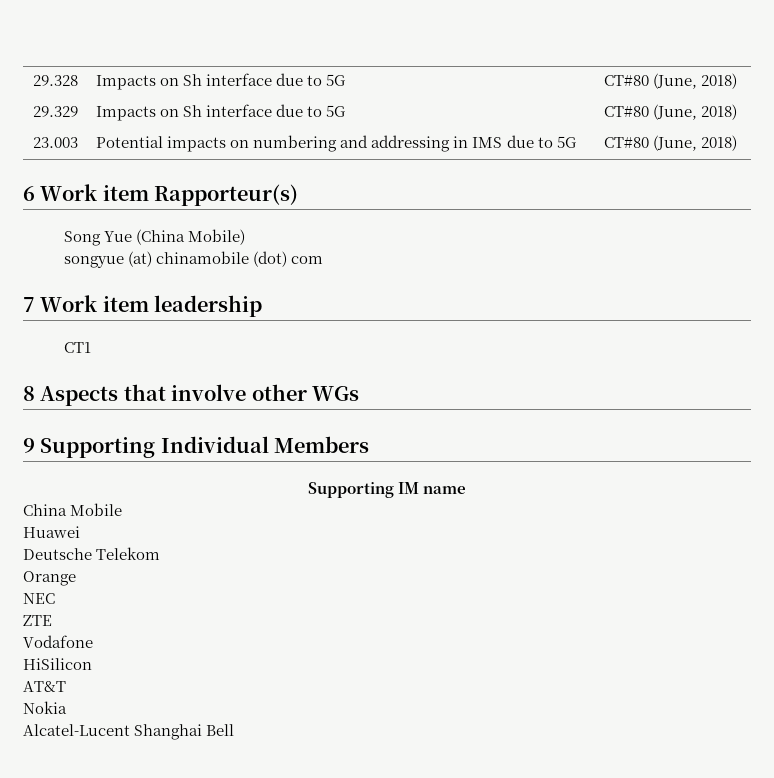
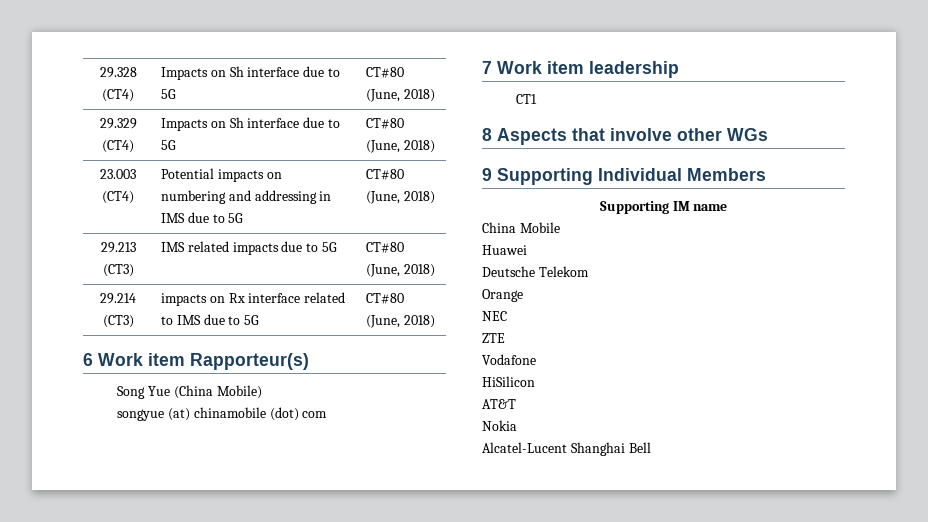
(78, 80) none -> [102,89,134,102] (CT4)
(78, 111) none -> [102,140,134,153] (CT4)
(78, 142) none -> [102,191,134,204] (CT4)
(738, 143) none -> [100,242,136,253] [102,264,134,277] [161,241,337,255] [366,242,405,253] [366,264,435,277] [100,293,136,304] [102,315,134,328] [161,292,346,306] [161,314,260,325] [366,293,405,304] [366,315,435,328] // 29.213 (CT3) | IMS related impacts due to 5G | CT#80 (June, 2018) // 29.214 (CT3) | impacts on Rx interface related to IMS due to 5G | CT#80 (June, 2018)

